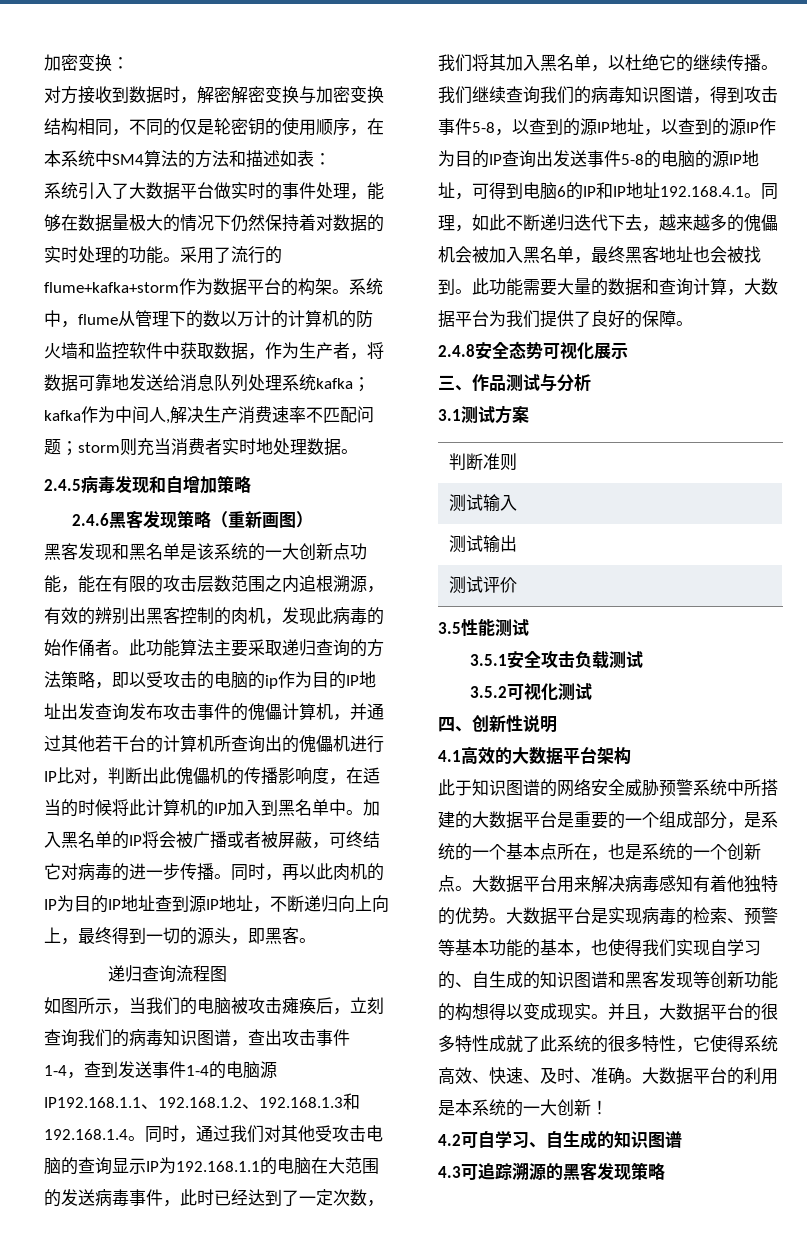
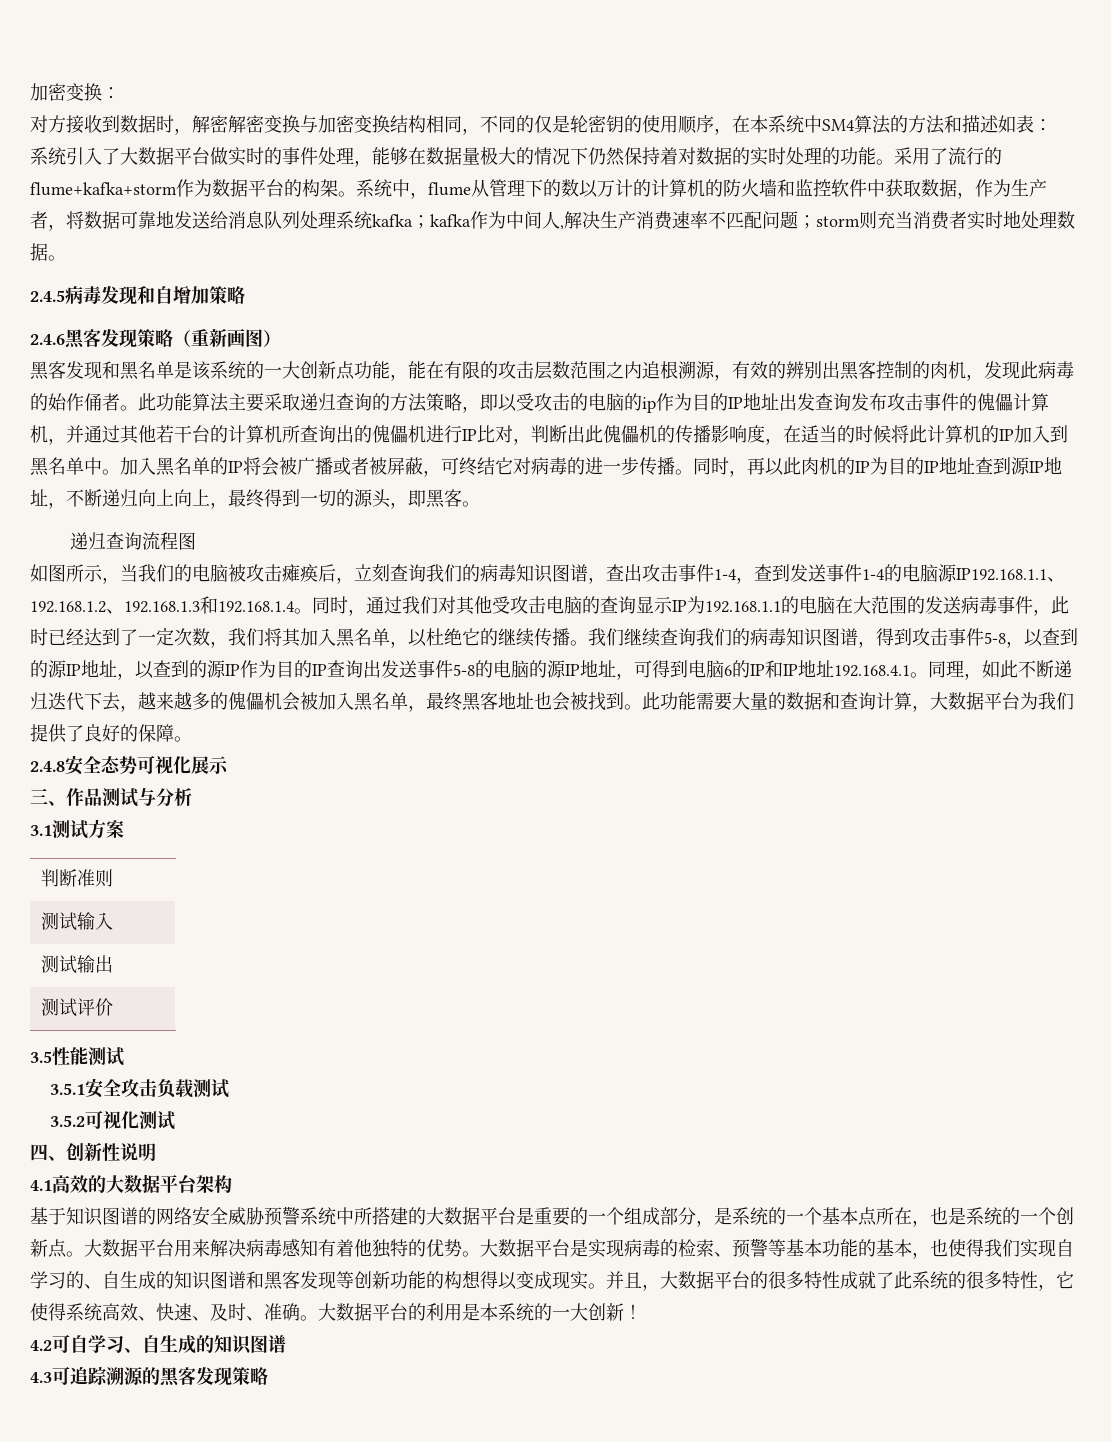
[438,779,455,796] 此 -> [30,1207,48,1224] 基

